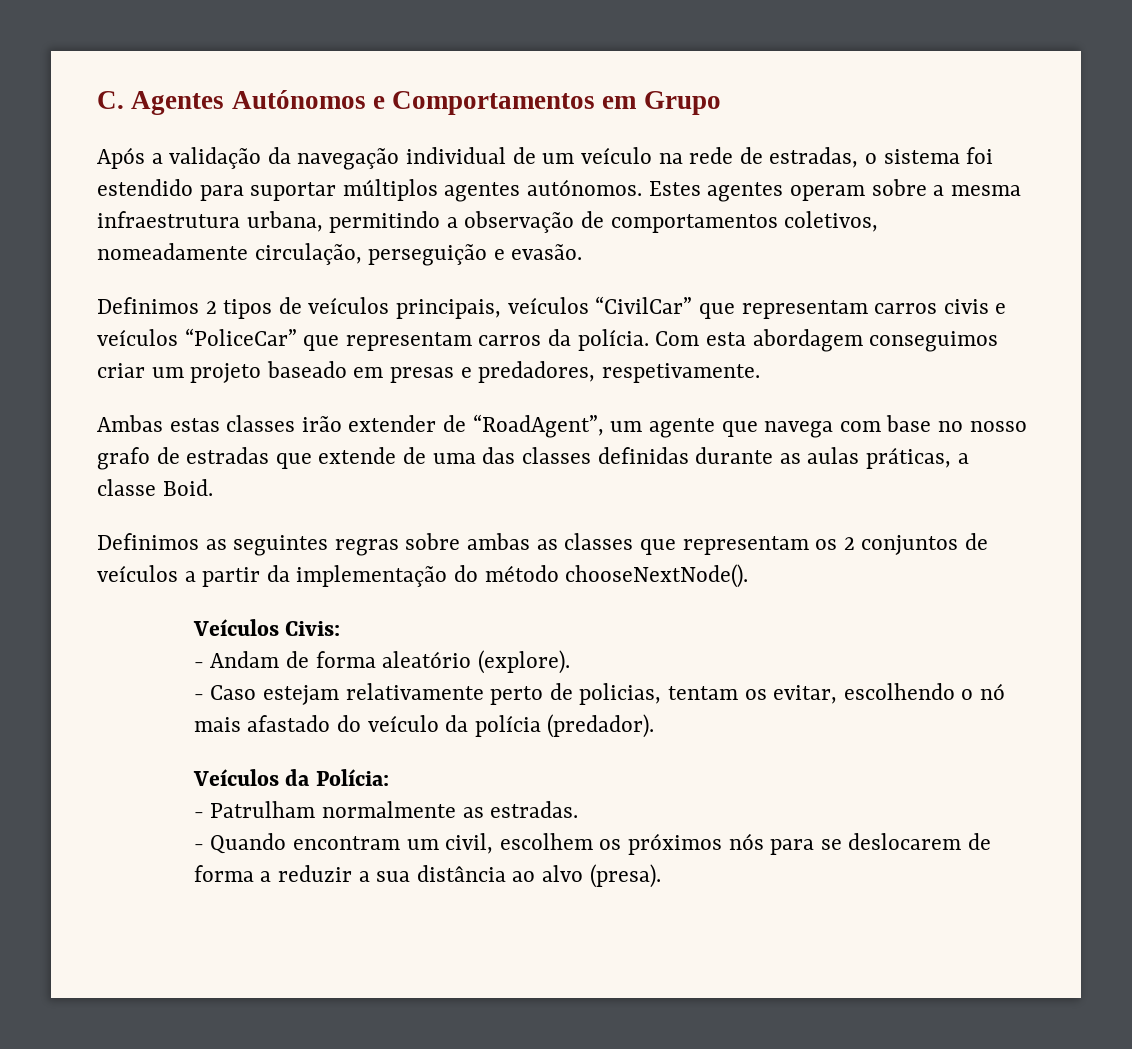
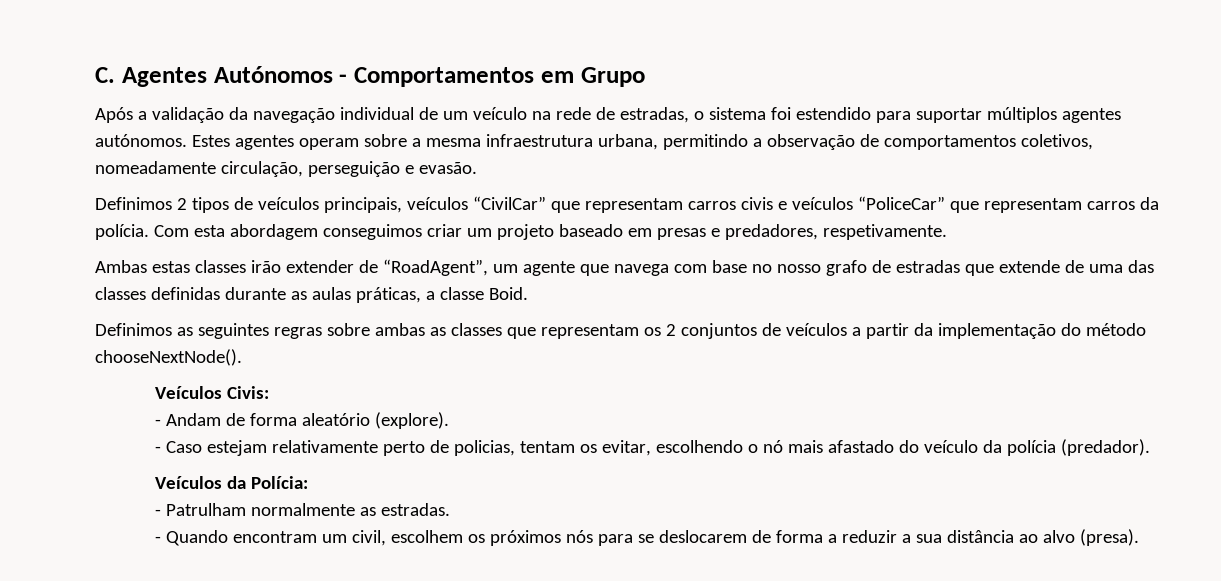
[372,96,385,109] e -> [339,74,348,83] -

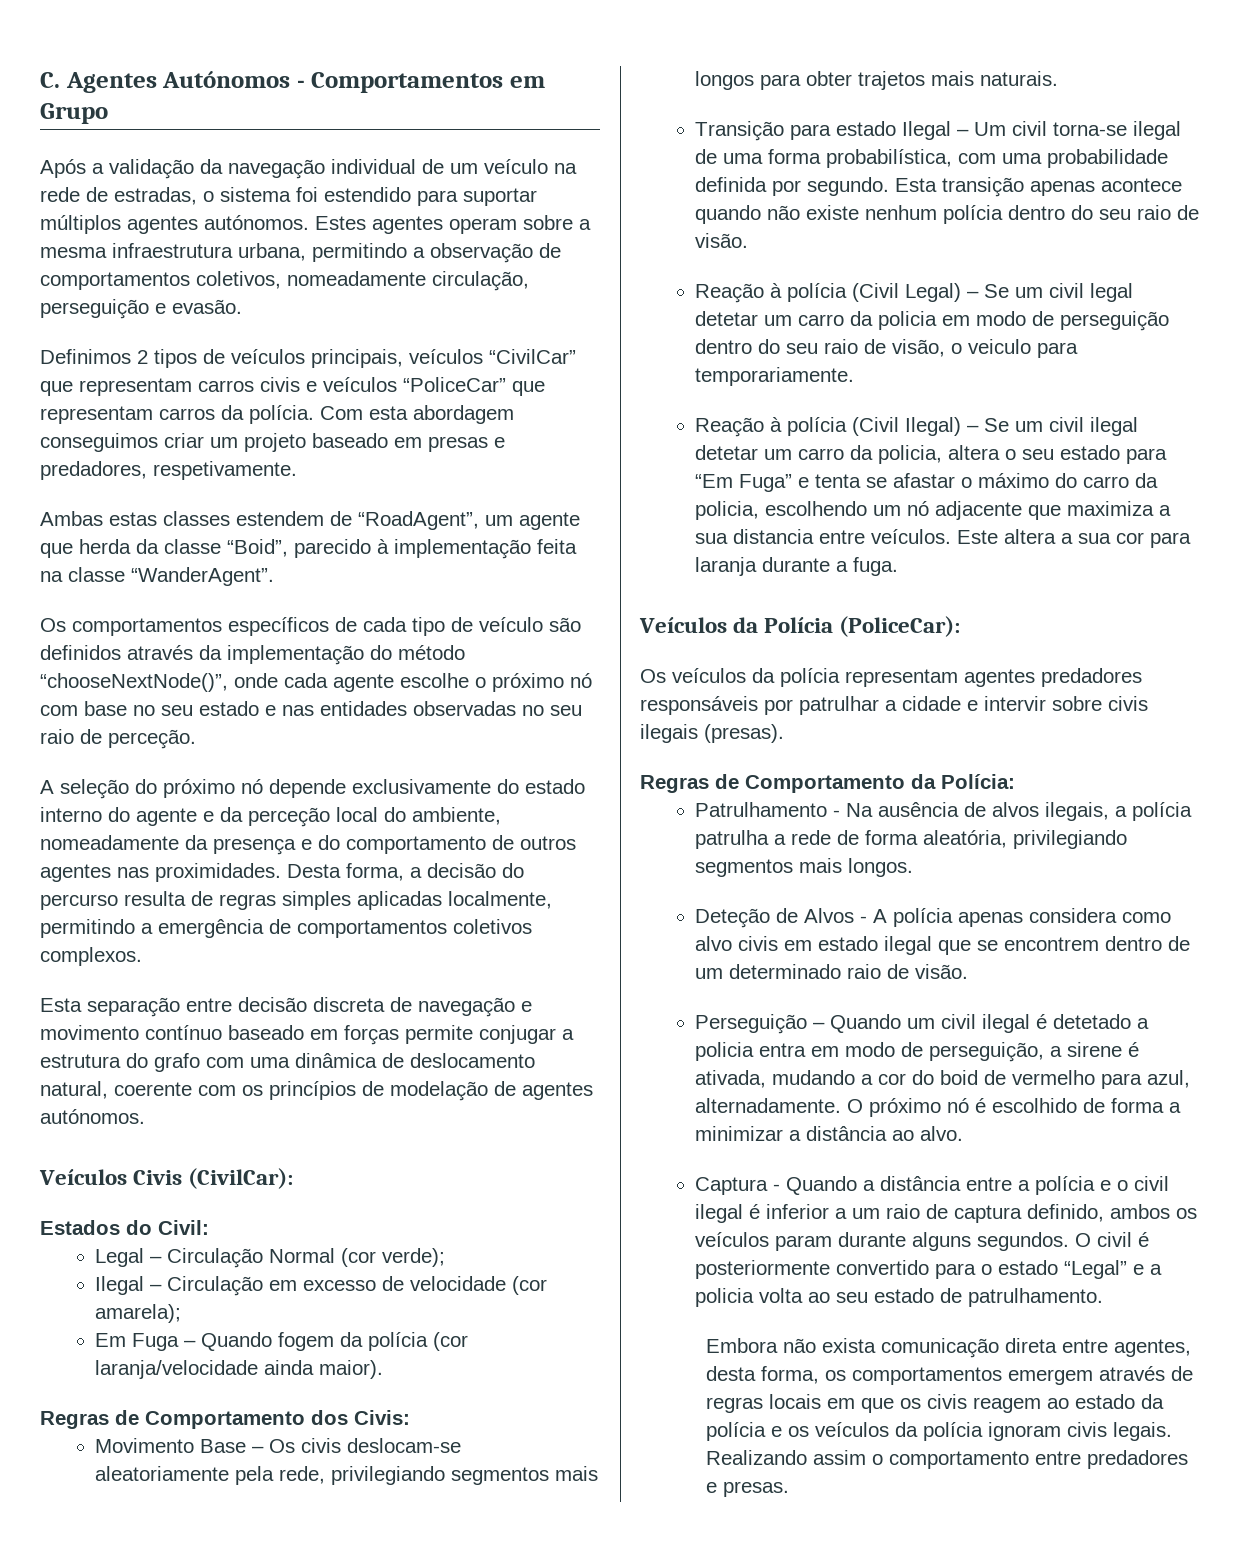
[250,260,354,273] irão extender -> [236,511,324,526] estendem
[613,260,1154,276] [95,287,528,303] [95,323,1146,339] [95,349,242,366] [155,386,270,399] [155,412,450,429] [155,439,1151,456] [155,476,309,489] [155,503,451,516] [155,529,1140,546] navega com base no nosso grafo de estradas que extende de uma das classes definidas durante as aulas práticas, a classe Boid. // Definimos as seguintes regras sobre ambas as classes que representam os 2 conjuntos de veículos a partir da implementação do método chooseNextNode(). // Veículos Civis: // - Andam de forma aleatório (explore). // - Caso estejam relativamente perto de policias, tentam os evitar, escolhendo o nó mais afastado do veículo da polícia (predador). // Veículos da Polícia: // - Patrulham normalmente as estradas. // - Quando encontram um civil, escolhem os próximos nós para se deslocarem de forma a reduzir a sua distância ao alvo (presa). -> [79,539,577,559] [40,567,274,586] [40,617,581,636] [40,645,465,665] [40,673,592,692] [40,701,582,716] [40,729,196,749] [40,779,585,799] [40,807,501,827] [40,835,576,855] [40,863,524,882] [40,891,552,910] [40,919,532,938] [40,947,142,966] [40,997,532,1017] [40,1025,574,1045] [40,1053,535,1072] [40,1081,593,1101] [40,1109,145,1124] [39,1168,294,1189] [40,1220,209,1235] [95,1248,446,1268] [95,1276,548,1296] [95,1304,182,1323] [95,1332,469,1351] [95,1360,384,1379] [40,1410,410,1429] [95,1438,462,1453] [95,1466,599,1485] [695,71,1059,90] [695,121,1182,141] [695,149,1169,168] [695,177,1183,197] [695,205,1200,224] [695,233,749,248] [695,283,1134,303] [695,311,1170,331] [695,339,1079,358] [695,367,855,386] [695,417,1139,437] [695,445,1168,464] [695,473,1159,492] [695,501,1172,520] [695,529,1192,548] [695,557,899,576] [639,616,961,637] [640,668,1142,687] [640,696,1148,715] [640,724,784,743] [640,774,1015,793] [695,802,1193,821] [695,830,1128,849] [695,858,914,877] [695,908,1172,928] [695,936,1191,955] [695,964,969,979] [695,1014,1150,1034] [695,1042,1140,1062] [695,1070,1191,1089] [695,1098,1182,1117] [695,1126,964,1141] [695,1176,1170,1195] [695,1204,1198,1223] [695,1232,1150,1251] [695,1260,1163,1279] [695,1288,1104,1307] [705,1338,1191,1358] [705,1366,1193,1385] [705,1394,1164,1413] [705,1422,1172,1441] [705,1450,1188,1469] [705,1481,789,1497] herda da classe “Boid”, parecido à implementação feita na classe “WanderAgent”. // Os comportamentos específicos de cada tipo de veículo são definidos através da implementação do método “chooseNextNode()”, onde cada agente escolhe o próximo nó com base no seu estado e nas entidades observadas no seu raio de perceção. // A seleção do próximo nó depende exclusivamente do estado interno do agente e da perceção local do ambiente, nomeadamente da presença e do comportamento de outros agentes nas proximidades. Desta forma, a decisão do percurso resulta de regras simples aplicadas localmente, permitindo a emergência de comportamentos coletivos complexos. // Esta separação entre decisão discreta de navegação e movimento contínuo baseado em forças permite conjugar a estrutura do grafo com uma dinâmica de deslocamento natural, coerente com os princípios de modelação de agentes autónomos. // Veículos Civis (CivilCar): // Estados do Civil: // Legal – Circulação Normal (cor verde); // Ilegal – Circulação em excesso de velocidade (cor amarela); // Em Fuga – Quando fogem da polícia (cor laranja/velocidade ainda maior). // Regras de Comportamento dos Civis: // Movimento Base – Os civis deslocam-se aleatoriamente pela rede, privilegiando segmentos mais longos para obter trajetos mais naturais. // Transição para estado Ilegal – Um civil torna-se ilegal de uma forma probabilística, com uma probabilidade definida por segundo. Esta transição apenas acontece quando não existe nenhum polícia dentro do seu raio de visão. // Reação à polícia (Civil Legal) – Se um civil legal detetar um carro da policia em modo de perseguição dentro do seu raio de visão, o veiculo para temporariamente. // Reação à polícia (Civil Ilegal) – Se um civil ilegal detetar um carro da policia, altera o seu estado para “Em Fuga” e tenta se afastar o máximo do carro da policia, escolhendo um nó adjacente que maximiza a sua distancia entre veículos. Este altera a sua cor para laranja durante a fuga. // Veículos da Polícia (PoliceCar): // Os veículos da polícia representam agentes predadores responsáveis por patrulhar a cidade e intervir sobre civis ilegais (presas). // Regras de Comportamento da Polícia: // Patrulhamento - Na ausência de alvos ilegais, a polícia patrulha a rede de forma aleatória, privilegiando segmentos mais longos. // Deteção de Alvos - A polícia apenas considera como alvo civis em estado ilegal que se encontrem dentro de um determinado raio de visão. // Perseguição – Quando um civil ilegal é detetado a policia entra em modo de perseguição, a sirene é ativada, mudando a cor do boid de vermelho para azul, alternadamente. O próximo nó é escolhido de forma a minimizar a distância ao alvo. // Captura - Quando a distância entre a polícia e o civil ilegal é inferior a um raio de captura definido, ambos os veículos param durante alguns segundos. O civil é posteriormente convertido para o estado “Legal” e a policia volta ao seu estado de patrulhamento. // Embora não exista comunicação direta entre agentes, desta forma, os comportamentos emergem através de regras locais em que os civis reagem ao estado da polícia e os veículos da polícia ignoram civis legais. Realizando assim o comportamento entre predadores e presas.

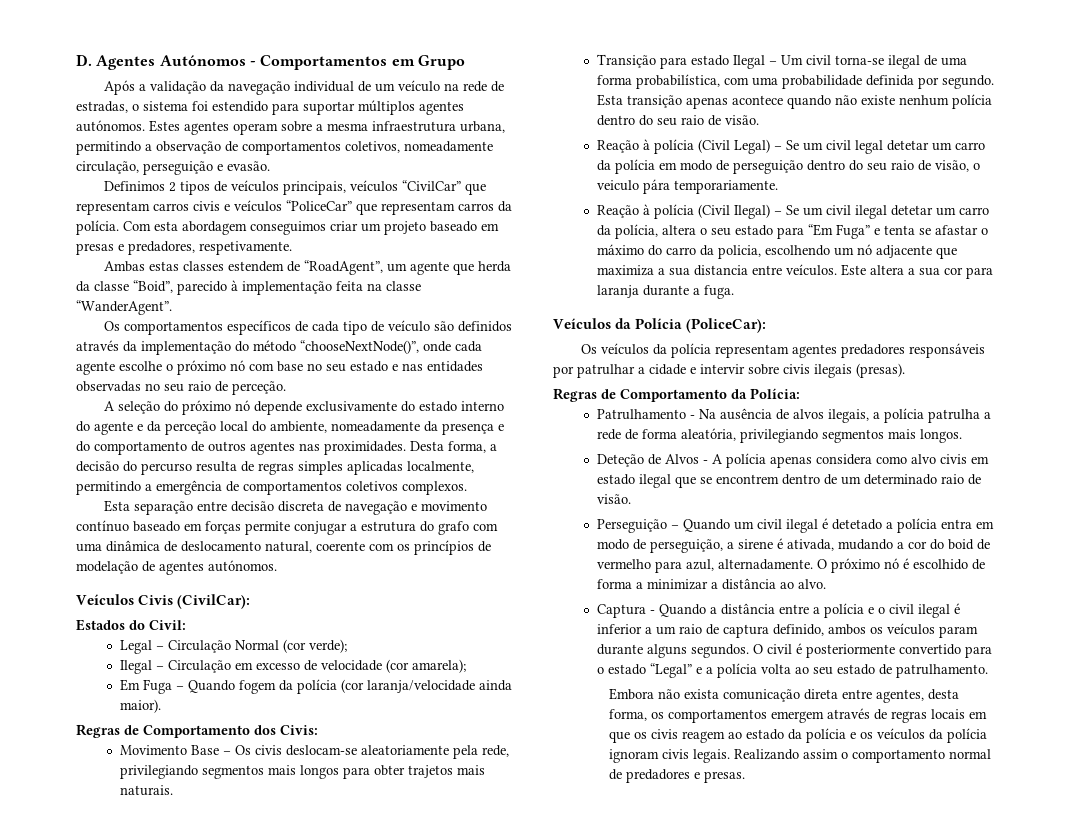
[40,72,60,88] C. -> [76,54,92,66] D.
[878,311,938,330] policia -> [615,159,656,174] polícia
[1037,342,1079,358] para -> [643,179,671,194] pára
[878,445,943,464] policia, -> [615,224,659,239] polícia,
[695,1042,755,1061] policia -> [897,518,938,533] polícia
[695,1288,755,1307] policia -> [717,663,758,678] polícia
[1034,1451,1081,1465] entre -> [949,749,992,759] [609,769,623,780] normal de

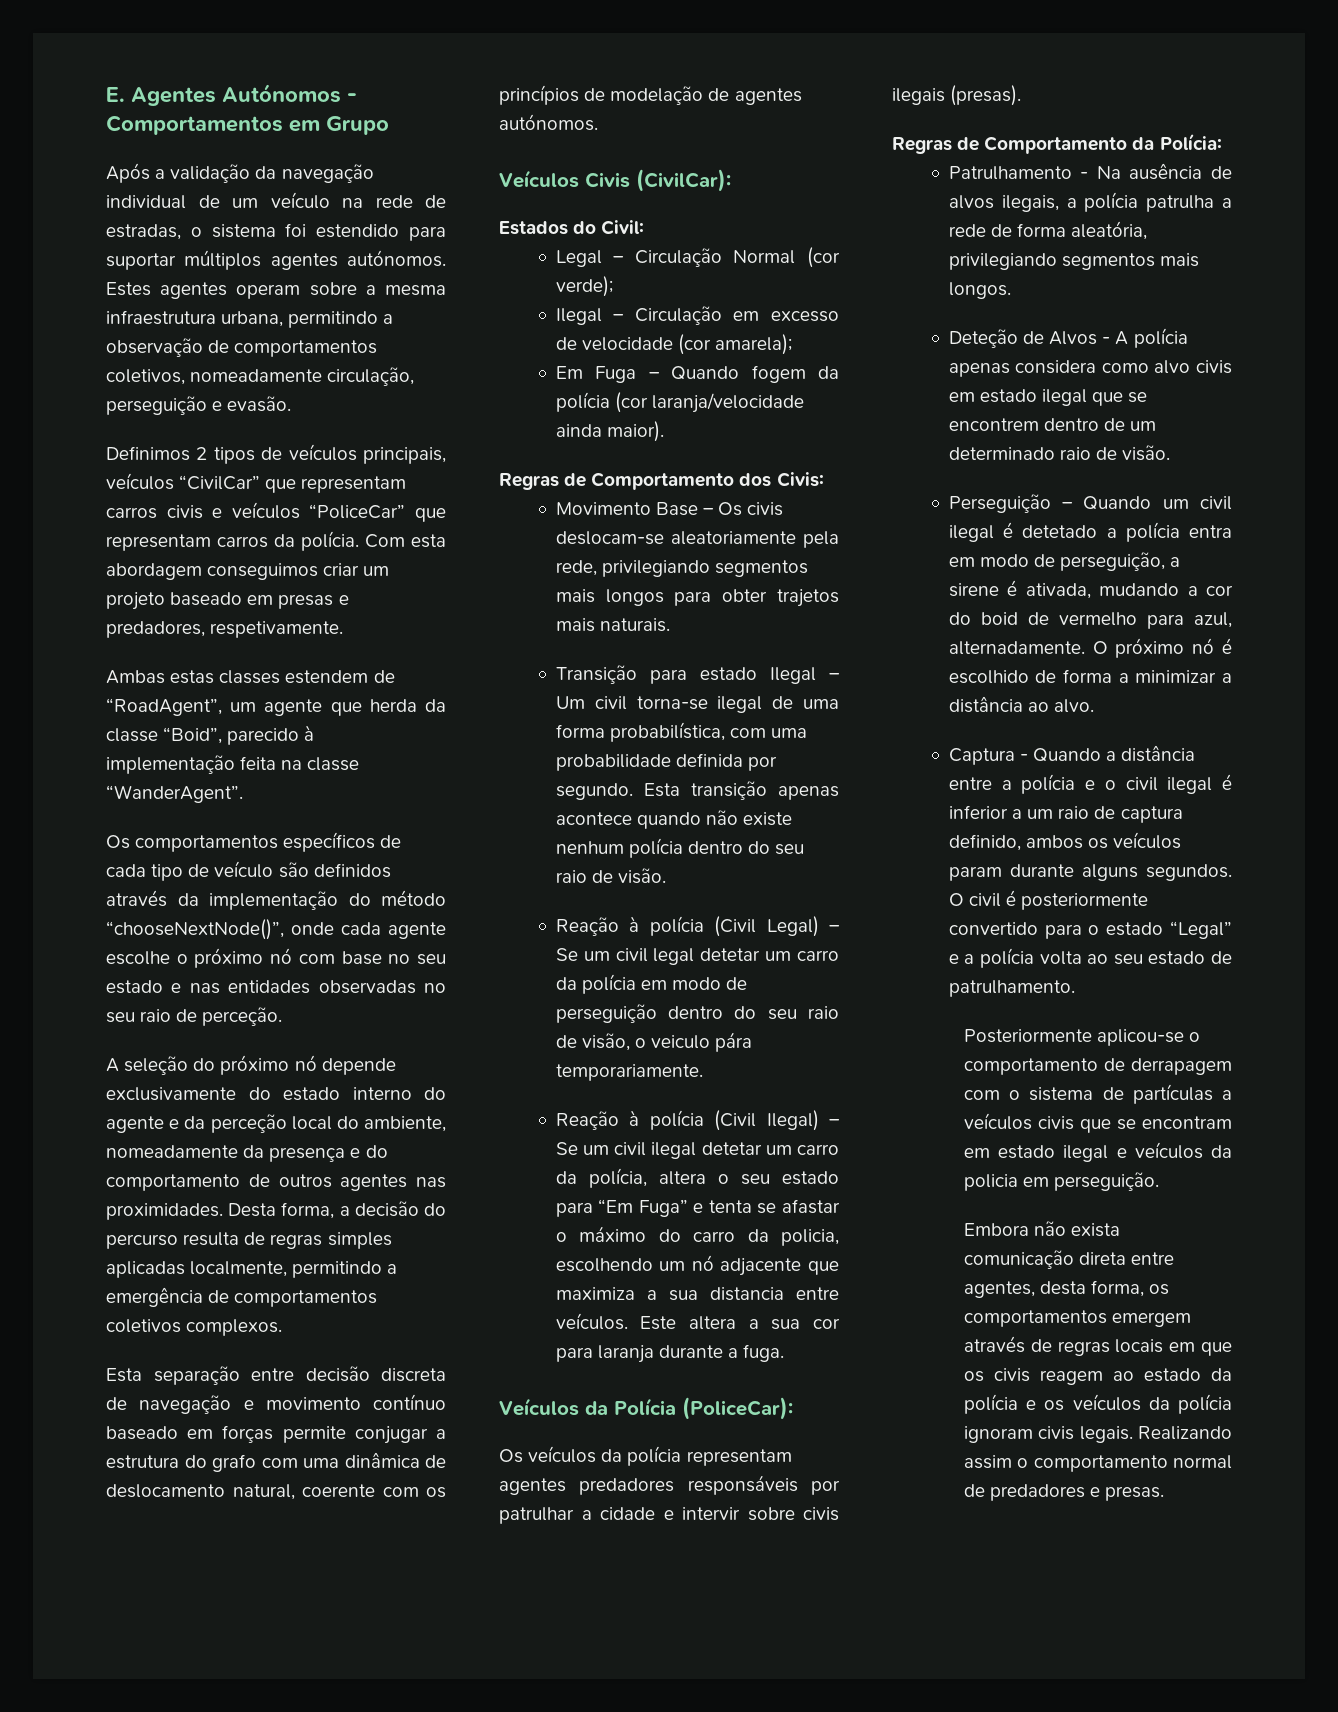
[76,54,92,66] D. -> [106,87,125,102] E.
(989, 671) none -> [963,1029,1201,1046] [963,1058,1232,1075] [963,1084,1232,1104] [963,1113,1232,1133] [963,1142,1232,1162] [963,1172,1160,1191] // Posteriormente aplicou-se o comportamento de derrapagem com o sistema de partículas a veículos civis que se encontram em estado ilegal e veículos da policia em perseguição.

